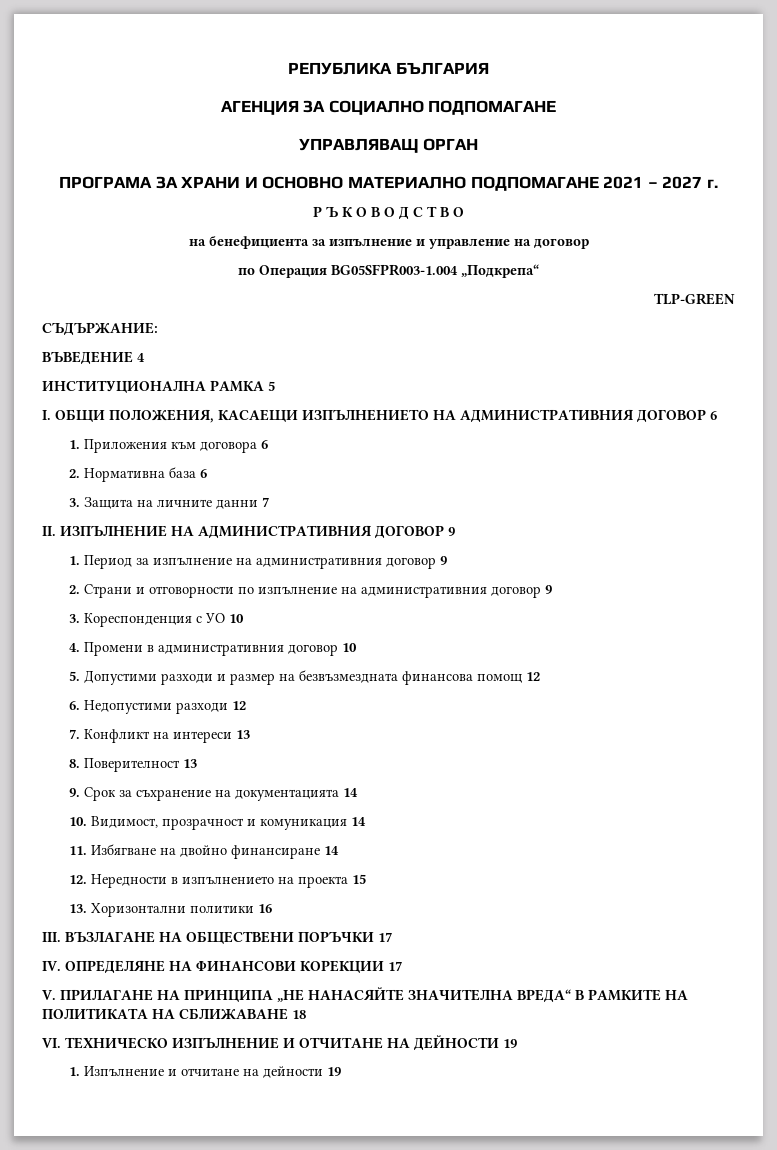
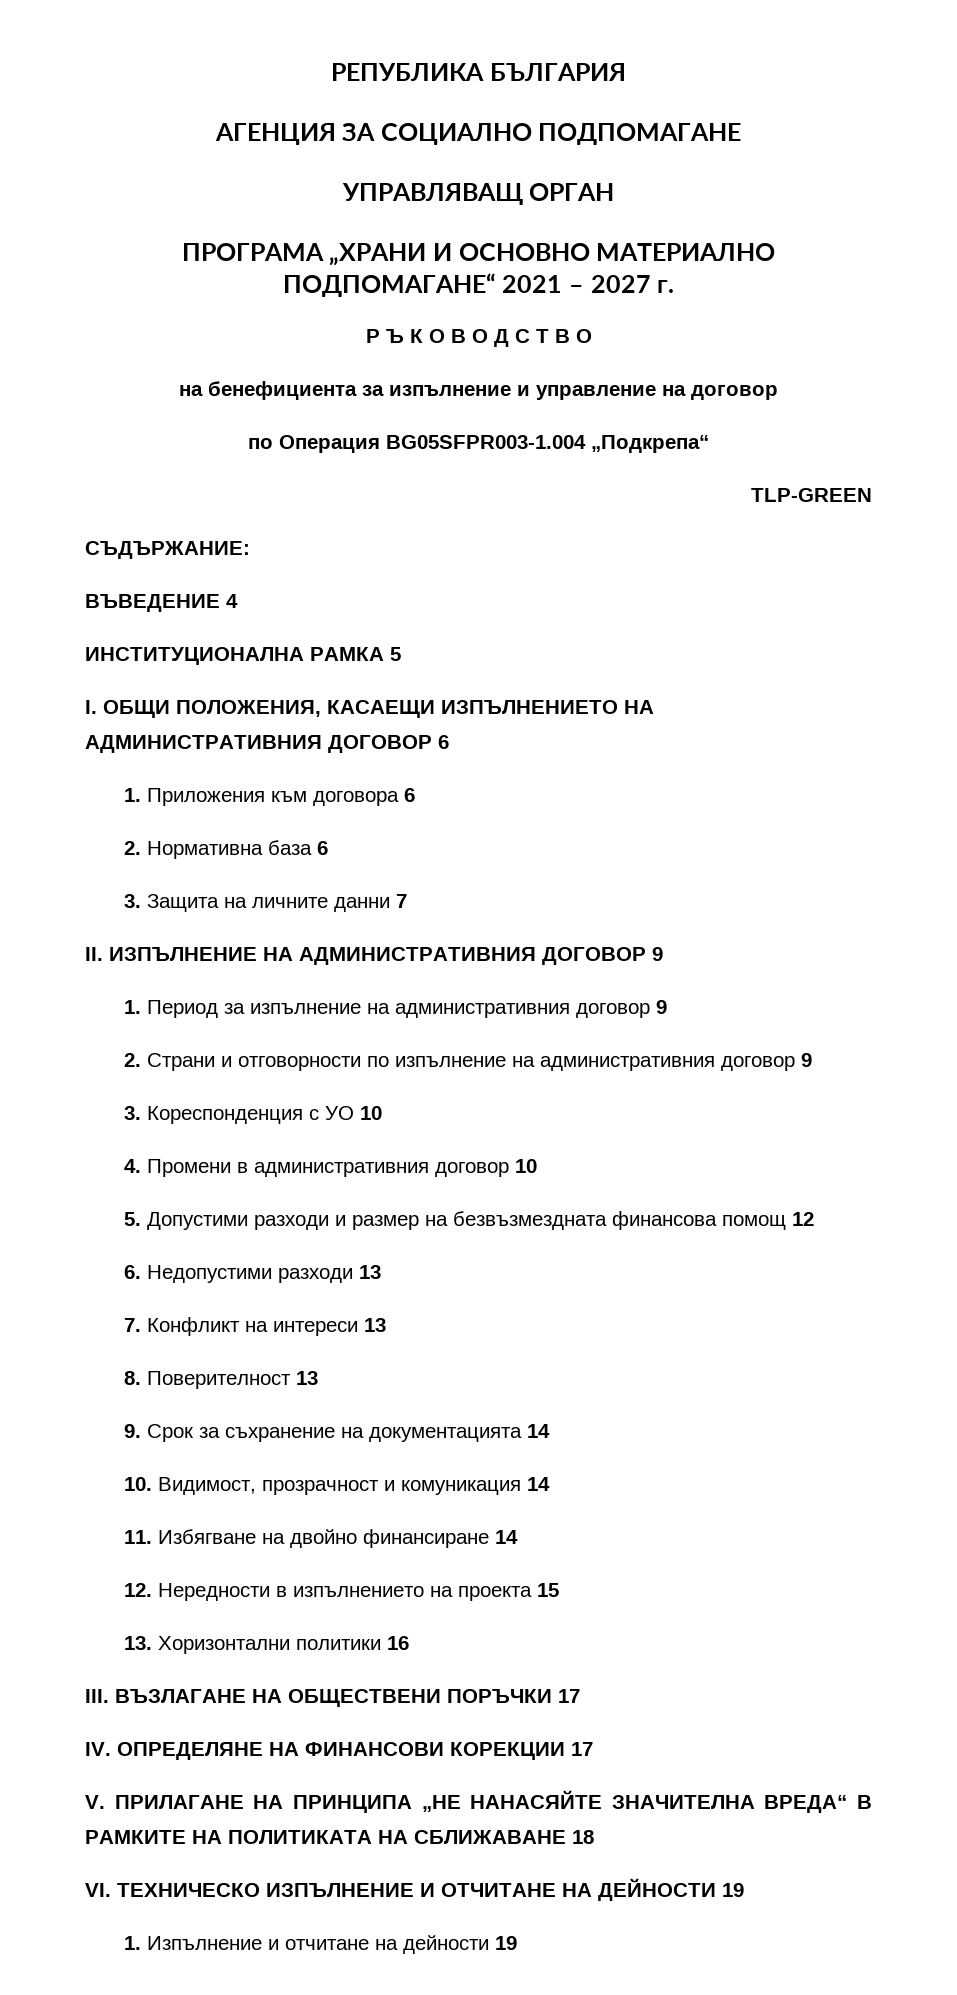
[155,176,241,189] ЗА ХРАНИ -> [329,243,427,266] „ХРАНИ
[470,176,599,191] ПОДПОМАГАНЕ -> [282,273,496,297] ПОДПОМАГАНЕ“
[231,701,246,710] 12 -> [359,1265,382,1279] 13

